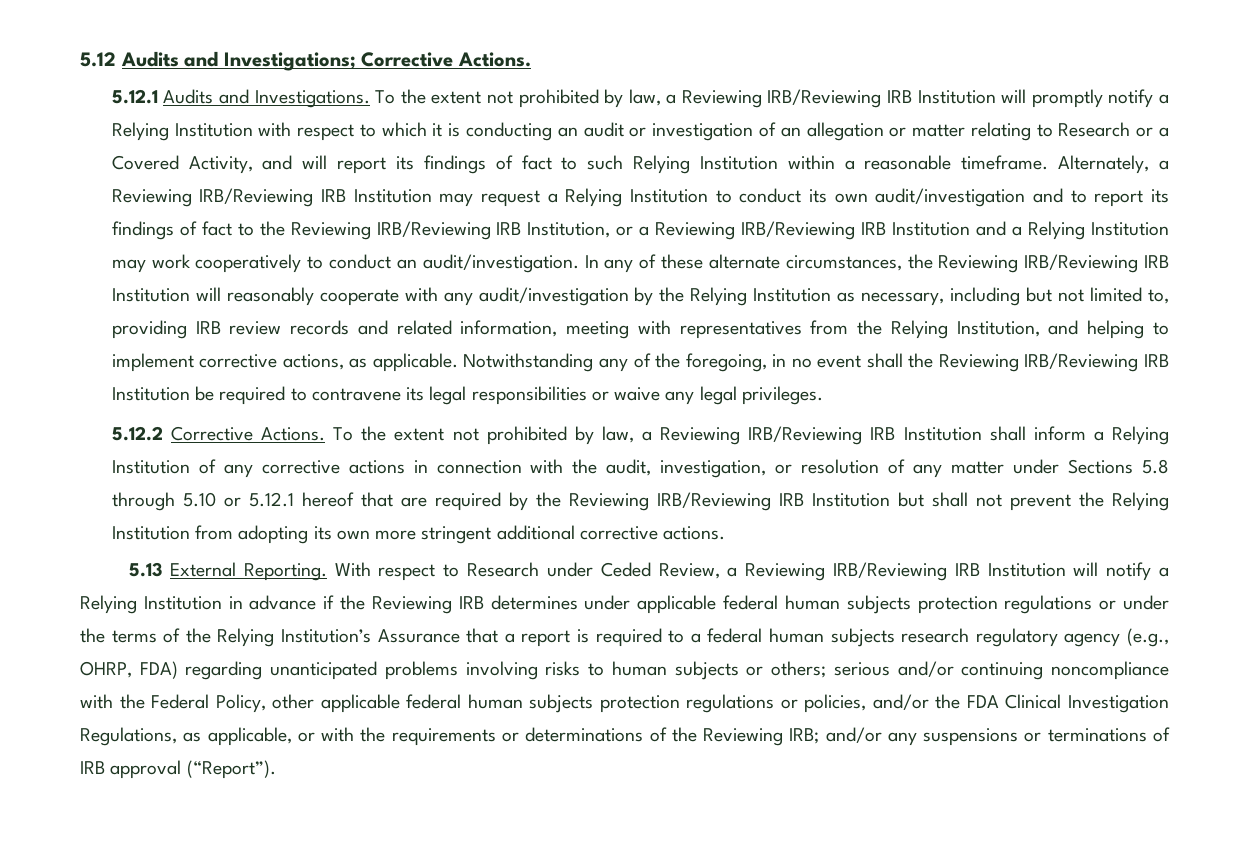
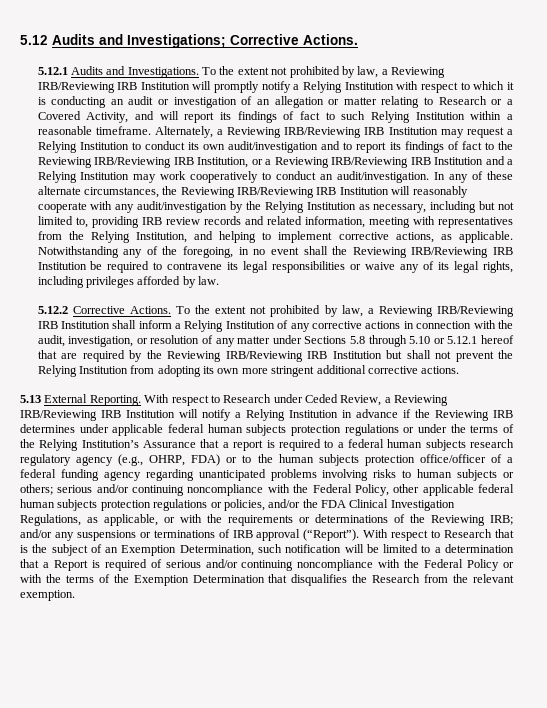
[699,386,823,405] legal privileges. -> [423,261,513,273] [37,276,220,288] of its legal rights, including privileges afforded by law.
(178, 670) none -> [226,454,513,466] [20,469,141,481] or to the human subjects protection office/officer of a federal funding agency
(276, 769) none -> [363,529,514,541] [20,544,514,556] [20,559,514,571] [20,574,514,586] [20,590,75,601] With respect to Research that is the subject of an Exemption Determination, such notification will be limited to a determination that a Report is required of serious and/or continuing noncompliance with the Federal Policy or with the terms of the Exemption Determination that disqualifies the Research from the relevant exemption.

